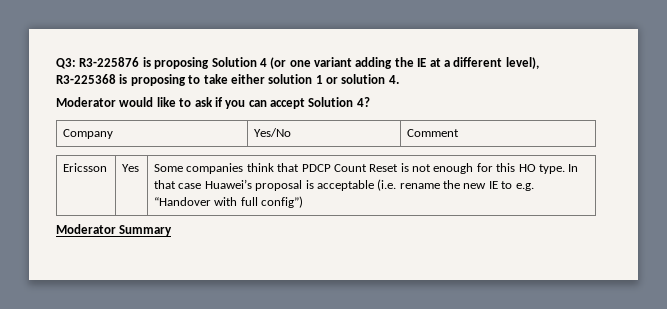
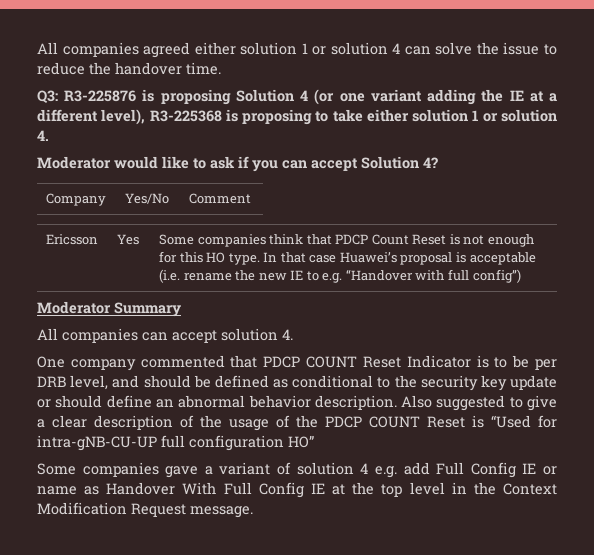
(56, 63) none -> [37,42,558,58] [37,62,221,75] All companies agreed either solution 1 or solution 4 can solve the issue to reduce the handover time. //
(173, 230) none -> [37,328,293,343] [37,355,557,371] [37,375,557,391] [37,395,557,411] [37,415,557,431] [37,435,314,451] [37,462,558,478] [37,482,557,498] [37,502,253,518] // All companies can accept solution 4. // One company commented that PDCP COUNT Reset Indicator is to be per DRB level, and should be defined as conditional to the security key update or should define an abnormal behavior description. Also suggested to give a clear description of the usage of the PDCP COUNT Reset is “Used for intra-gNB-CU-UP full configuration HO” // Some companies gave a variant of solution 4 e.g. add Full Config IE or name as Handover With Full Config IE at the top level in the Context Modification Request message.

